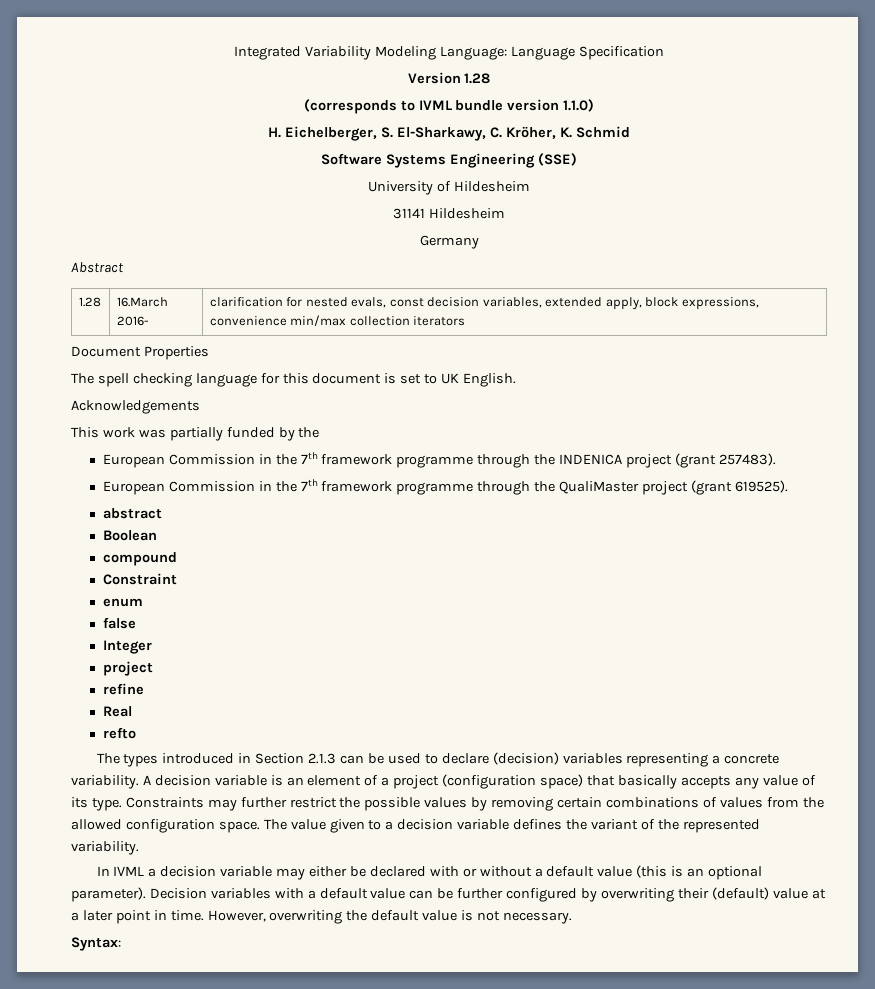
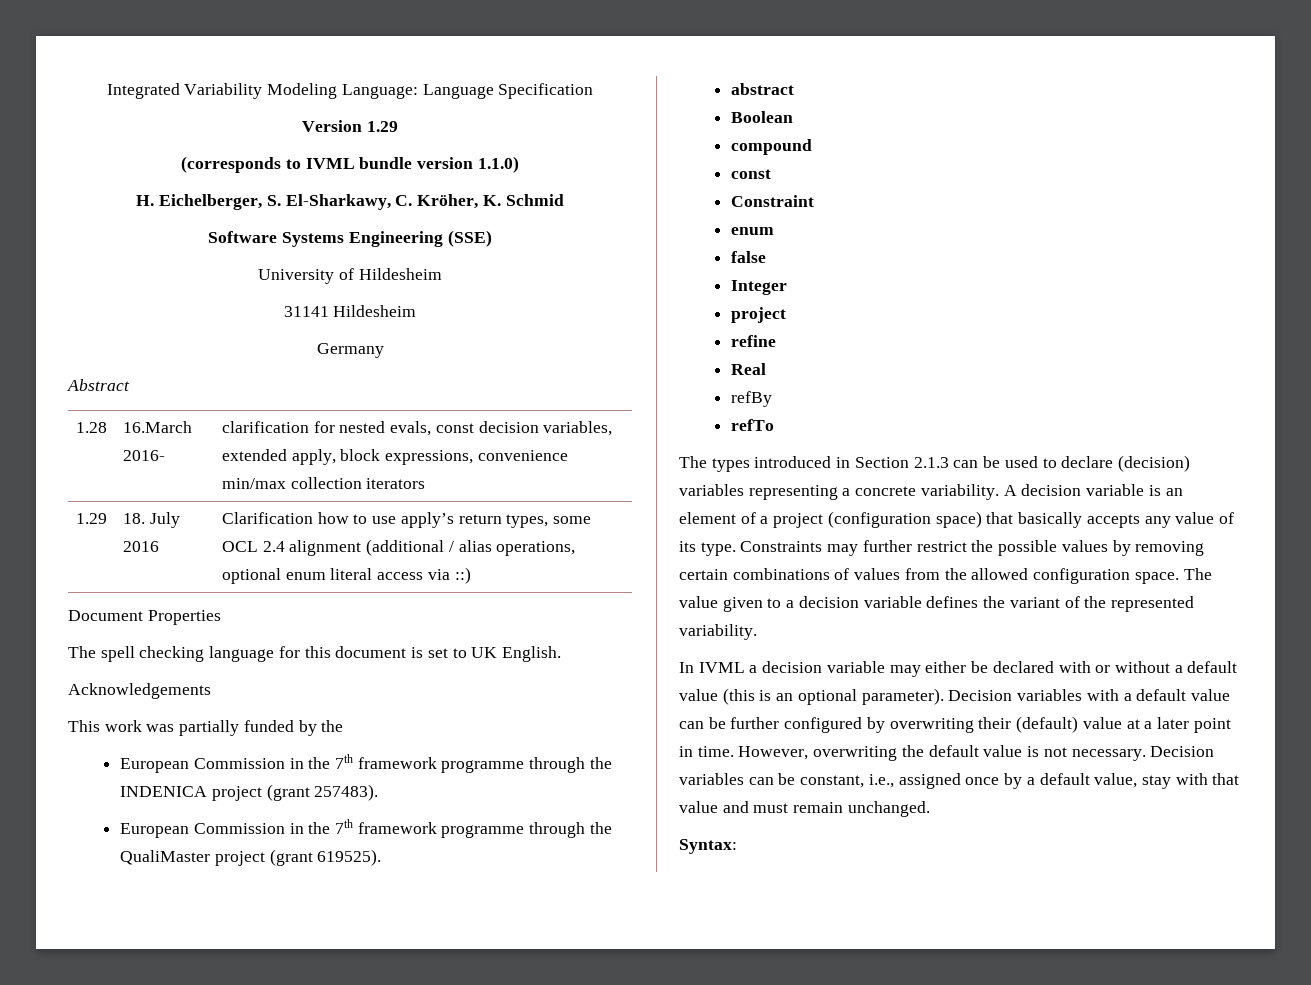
[464,73,491,84] 1.28 -> [366,121,398,132] 1.29
(466, 321) none -> [75,513,107,524] [122,512,180,528] [122,541,159,552] [221,512,591,528] [221,539,576,556] [221,567,471,584] // 1.29 | 18. July 2016 | Clarification how to use apply’s return types, some OCL 2.4 alignment (additional / alias operations, optional enum literal access via ::)
(177, 559) none -> [731,169,772,179] // const
[102,727,136,739] refto -> [731,391,773,407] [731,419,775,431] refBy // refTo
(572, 918) none -> [1150,746,1215,757] [679,773,1240,789] [679,801,930,817] Decision variables can be constant, i.e., assigned once by a default value, stay with that value and must remain unchanged.

